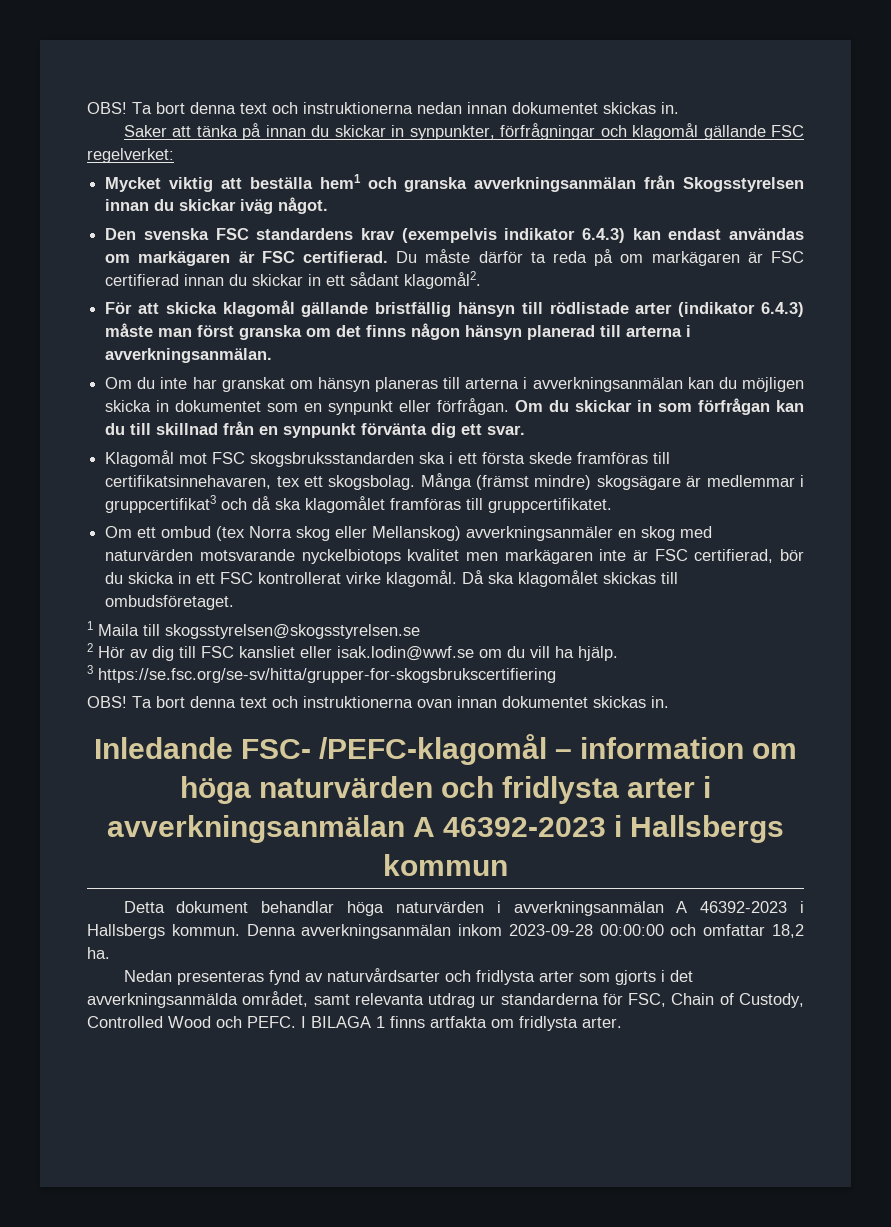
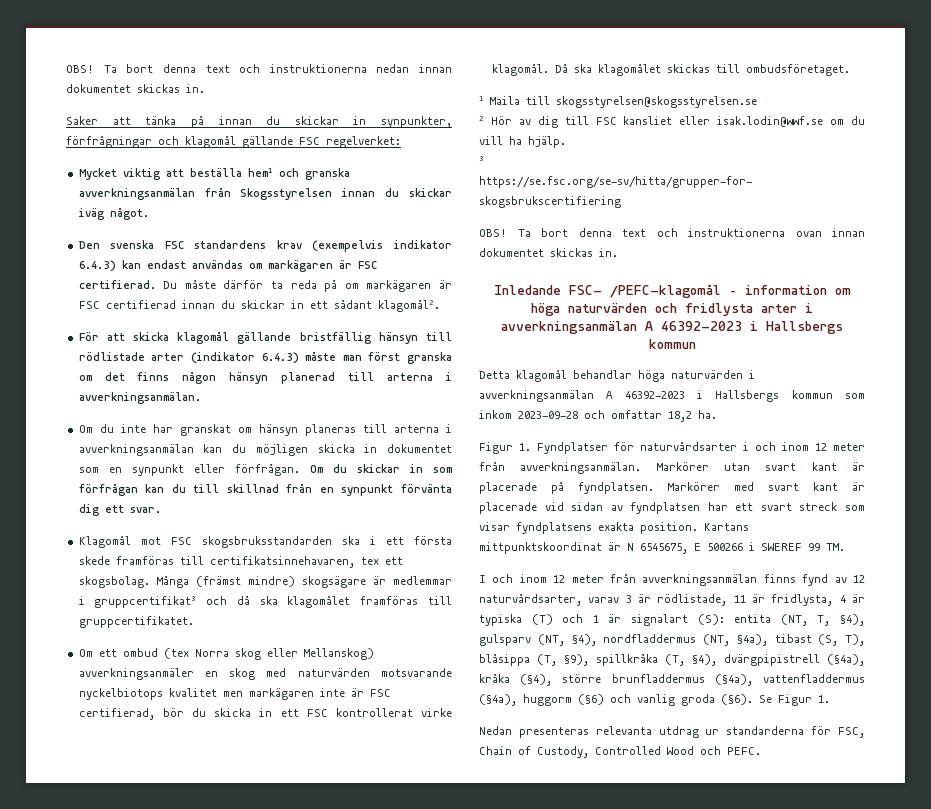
[176,901,249,913] dokument -> [516,370,567,382] klagomål
[171,924,452,939] kommun. Denna avverkningsanmälan -> [791,390,865,399] kommun som
[599,924,664,936] 00:00:00 -> (578, 415) none
[123,968,693,985] [87,991,350,1008] Nedan presenteras fynd av naturvårdsarter och fridlysta arter som gjorts i det avverkningsanmälda området, samt -> [479,442,865,454] [479,462,865,474] [479,482,865,494] [479,502,865,514] [479,522,749,534] [479,542,845,554] [479,574,865,586] [479,594,865,606] [479,614,865,626] [479,634,865,646] [479,654,865,666] [479,674,865,686] [479,694,830,706] [479,726,589,738] Figur 1. Fyndplatser för naturvårdsarter i och inom 12 meter från avverkningsanmälan. Markörer utan svart kant är placerade på fyndplatsen. Markörer med svart kant är placerade vid sidan av fyndplatsen har ett svart streck som visar fyndplatsens exakta position. Kartans mittpunktskoordinat är N 6545675, E 500266 i SWEREF 99 TM. // I och inom 12 meter från avverkningsanmälan finns fynd av 12 naturvårdsarter, varav 3 är rödlistade, 11 är fridlysta, 4 är typiska (T) och 1 är signalart (S): entita (NT, T, §4), gulsparv (NT, §4), nordfladdermus (NT, §4a), tibast (S, T), blåsippa (T, §9), spillkråka (T, §4), dvärgpipistrell (§4a), kråka (§4), större brunfladdermus (§4a), vattenfladdermus (§4a), huggorm (§6) och vanlig groda (§6). Se Figur 1. // Nedan presenteras
[301,1016,622,1031] I BILAGA 1 finns artfakta om fridlysta arter. -> (761, 751) none

